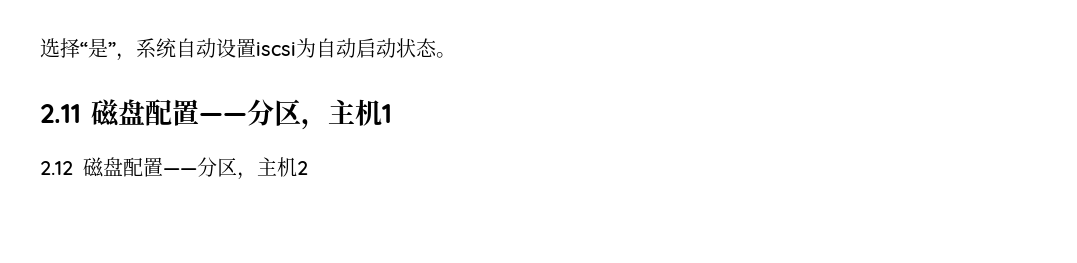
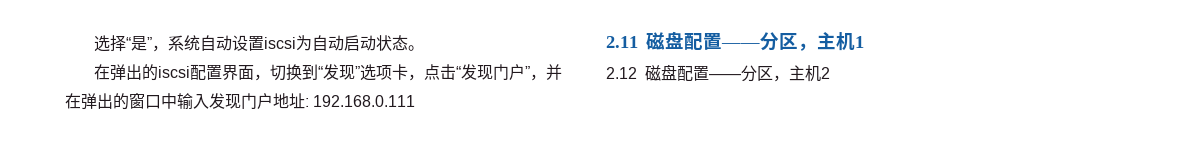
(456, 55) none -> [94,64,563,81] [65,93,416,110] // 在弹出的iscsi配置界面，切换到“发现”选项卡，点击“发现门户”，并在弹出的窗口中输入发现门户地址: 192.168.0.111

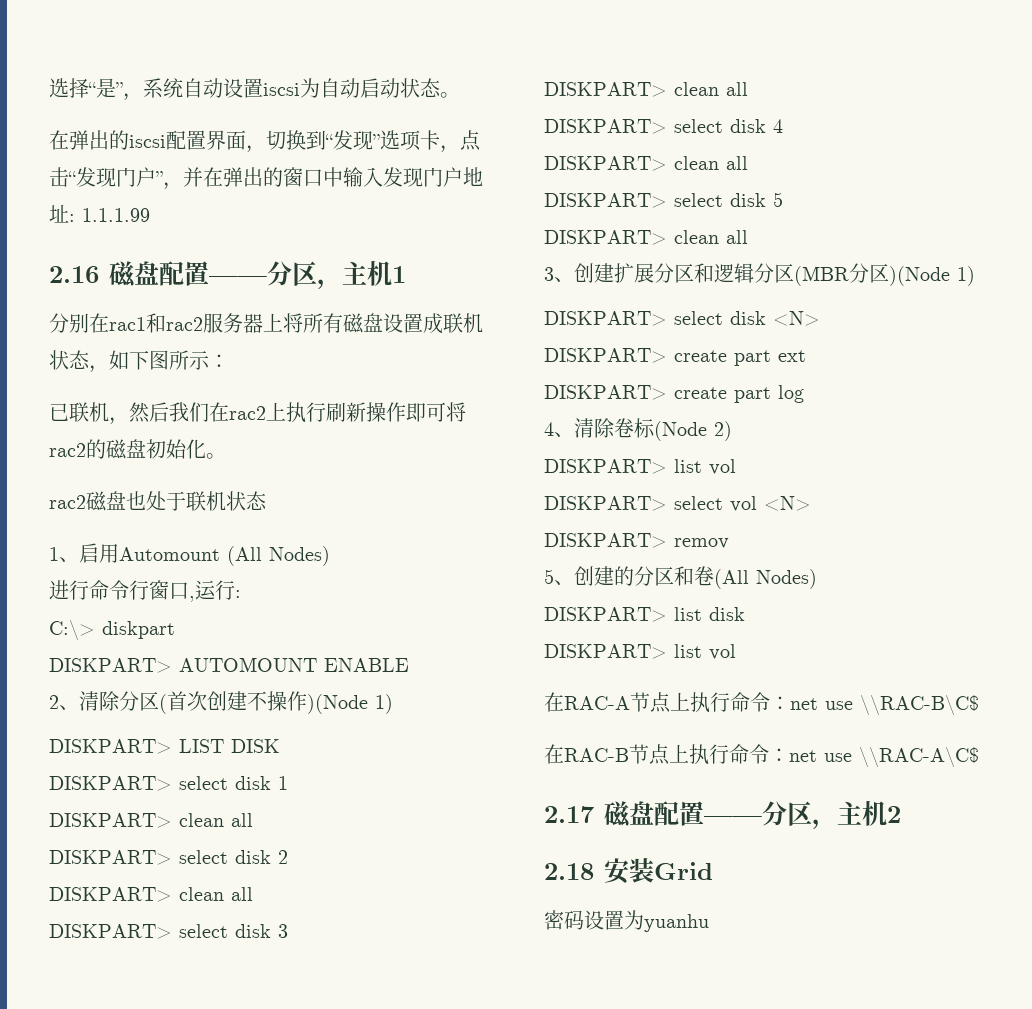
[313,95,416,107] [606,36,638,48] 192.168.0.111 // 2.11 -> [82,208,150,222] [49,266,99,283] 1.1.1.99 // 2.16
[606,67,637,79] 2.12 -> [49,313,483,334] [49,350,229,373] [49,402,466,425] [49,439,226,460] [49,491,267,512] [49,543,330,566] [49,580,241,602] [49,620,175,640] [49,657,409,673] [49,691,393,714] [49,739,280,754] [49,776,288,791] [49,813,253,828] [49,850,288,865] [49,887,253,902] [49,924,288,939] [544,82,748,97] [544,119,783,134] [544,156,748,171] [544,192,783,208] [544,230,748,245] [544,263,975,286] [544,311,820,326] [544,348,806,366] [544,385,804,403] [544,418,732,441] [544,459,736,475] [544,496,811,512] [544,533,729,549] [544,566,817,589] [544,607,745,622] [544,644,736,660] [544,692,979,715] [544,744,979,767] [544,806,594,823] 分别在rac1和rac2服务器上将所有磁盘设置成联机状态，如下图所示： // 已联机，然后我们在rac2上执行刷新操作即可将rac2的磁盘初始化。 // rac2磁盘也处于联机状态 // 1、启用Automount (All Nodes) // 进行命令行窗口,运行: // C:\> diskpart // DISKPART> AUTOMOUNT ENABLE // 2、清除分区(首次创建不操作)(Node 1) // DISKPART> LIST DISK // DISKPART> select disk 1 // DISKPART> clean all // DISKPART> select disk 2 // DISKPART> clean all // DISKPART> select disk 3 // DISKPART> clean all // DISKPART> select disk 4 // DISKPART> clean all // DISKPART> select disk 5 // DISKPART> clean all // 3、创建扩展分区和逻辑分区(MBR分区)(Node 1) // DISKPART> select disk <N> // DISKPART> create part ext // DISKPART> create part log // 4、清除卷标(Node 2) // DISKPART> list vol // DISKPART> select vol <N> // DISKPART> remov // 5、创建的分区和卷(All Nodes) // DISKPART> list disk // DISKPART> list vol // 在RAC-A节点上执行命令：net use \\RAC-B\C$ // 在RAC-B节点上执行命令：net use \\RAC-A\C$ // 2.17
(830, 73) none -> [544,858,713,884] [544,910,709,932] // 2.18安装Grid // 密码设置为yuanhu

